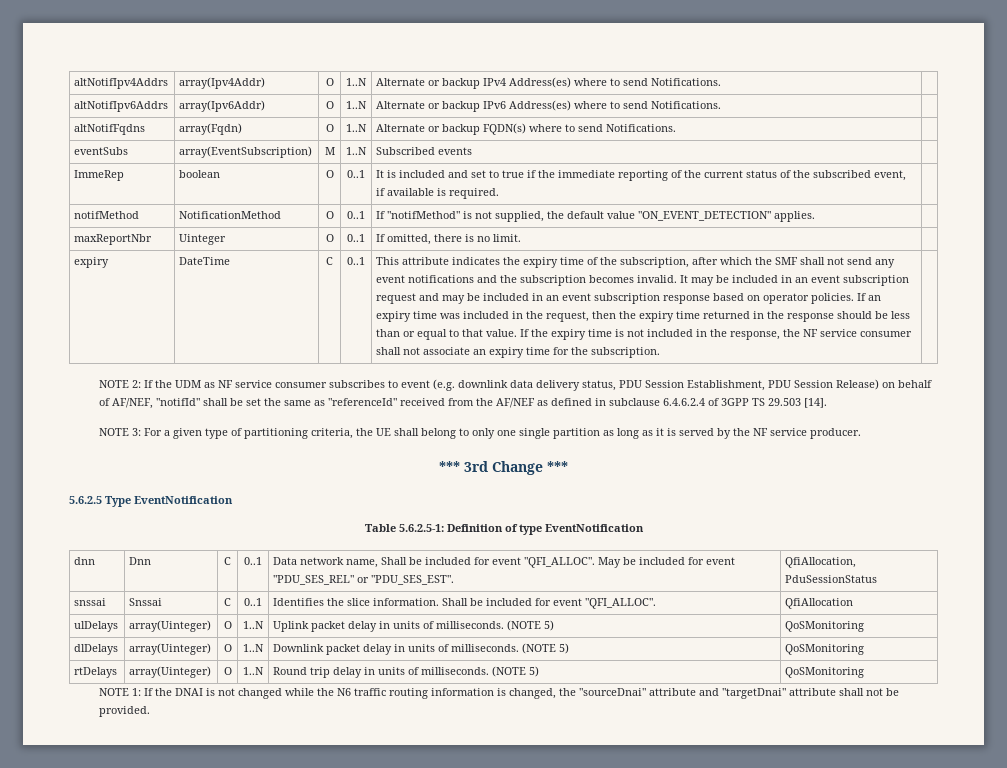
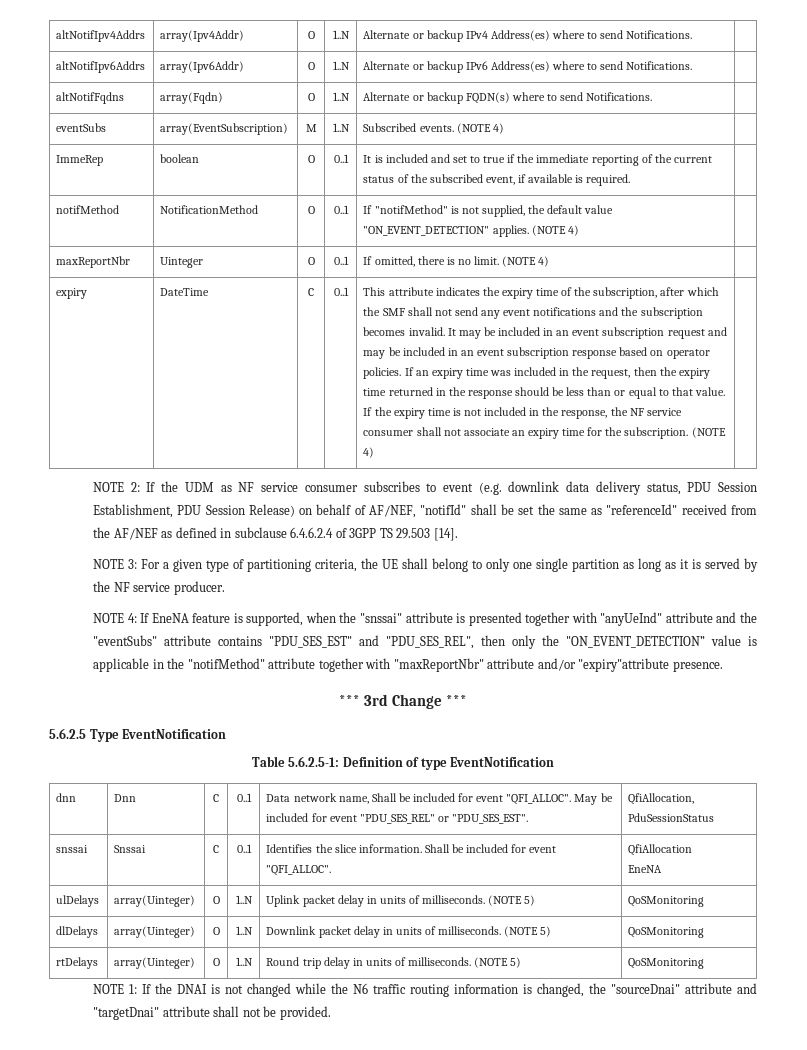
[438,147,473,155] events -> [419,123,504,134] events. (NOTE 4)
(816, 216) none -> [531,225,579,236] (NOTE 4)
(522, 238) none -> [502,256,550,267] (NOTE 4)
(661, 352) none -> [691,427,726,438] [363,447,375,458] (NOTE 4)
(862, 433) none -> [93,612,758,626] [93,635,757,649] [93,658,723,672] // NOTE 4: If EneNA feature is supported, when the "snssai" attribute is presented together with "anyUeInd" attribute and the "eventSubs" attribute contains "PDU_SES_EST" and "PDU_SES_REL", then only the "ON_EVENT_DETECTION” value is applicable in the "notifMethod" attribute together with "maxReportNbr" attribute and/or "expiry"attribute presence.
(854, 603) none -> [628,865,663,873] // EneNA

